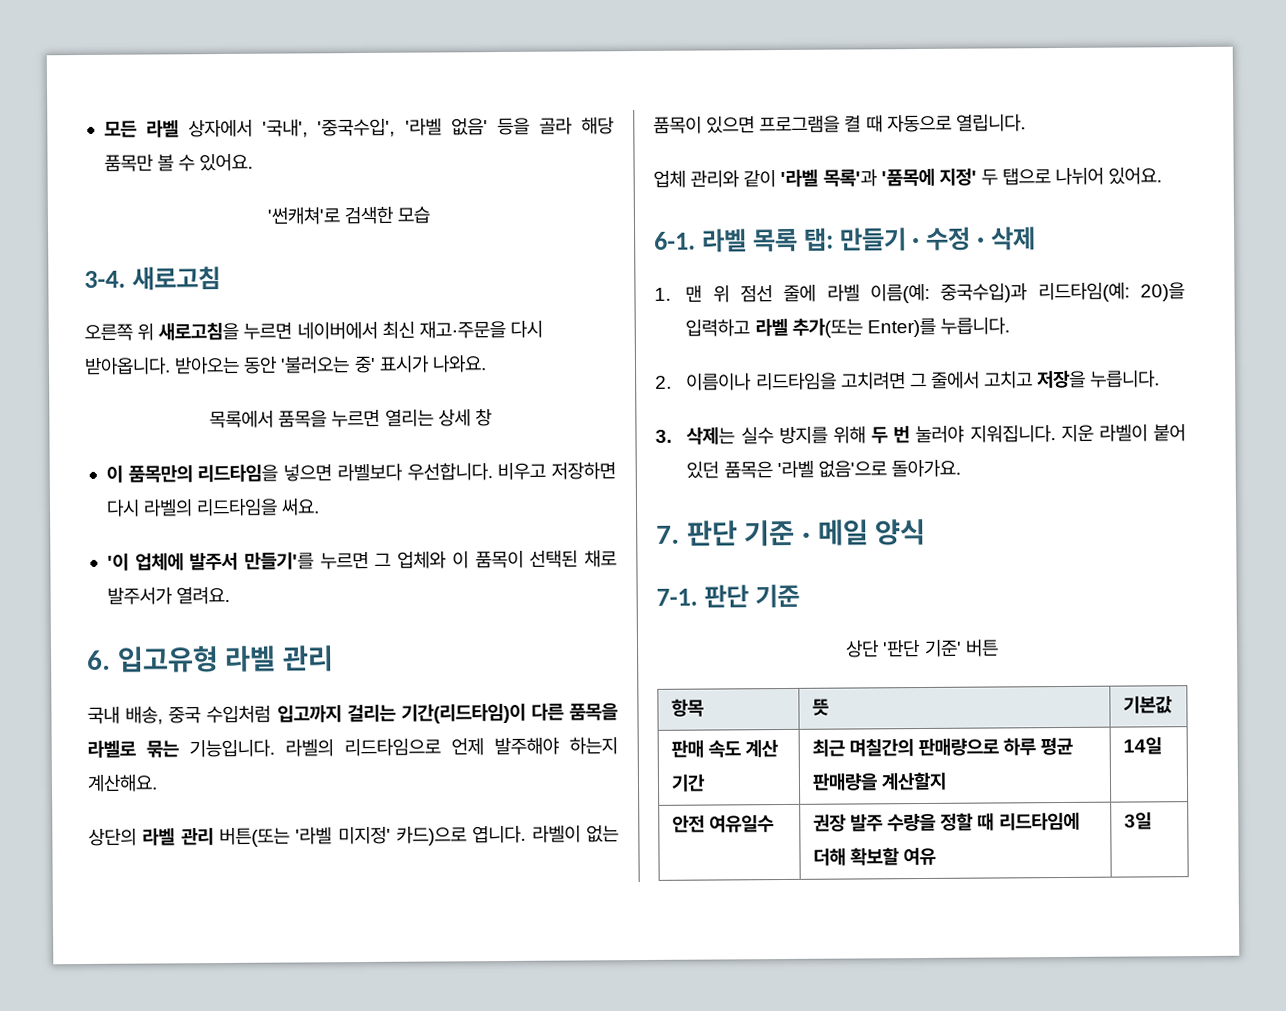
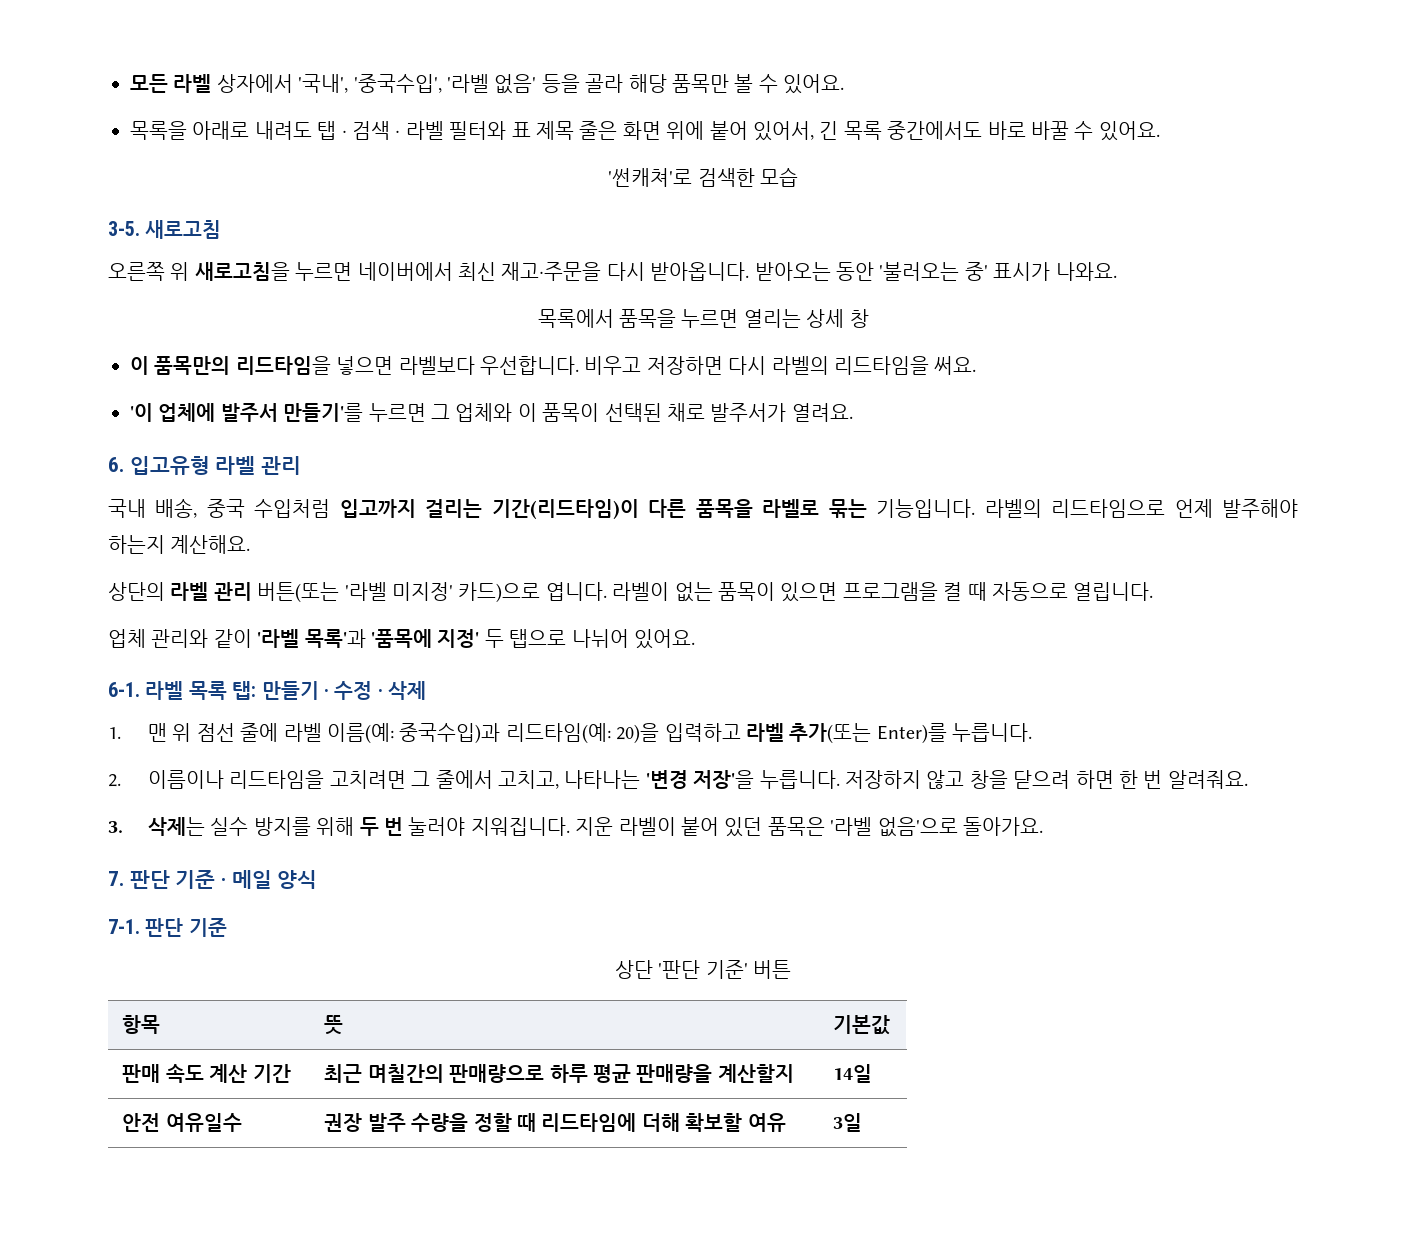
(254, 162) none -> [130,121,1160,141] // 목록을 아래로 내려도 탭 · 검색 · 라벨 필터와 표 제목 줄은 화면 위에 붙어 있어서, 긴 목록 중간에서도 바로 바꿀 수 있어요.
[84,270,126,288] 3-4. -> [108,221,140,236] 3-5.
[984,369,1161,389] 고치고 저장을 누릅니다. -> [497,770,1248,789] 고치고, 나타나는 '변경 저장'을 누릅니다. 저장하지 않고 창을 닫으려 하면 한 번 알려줘요.

